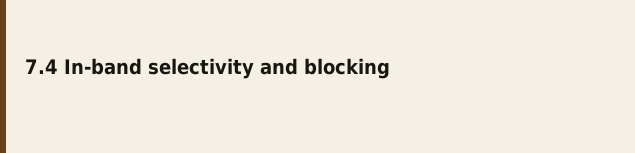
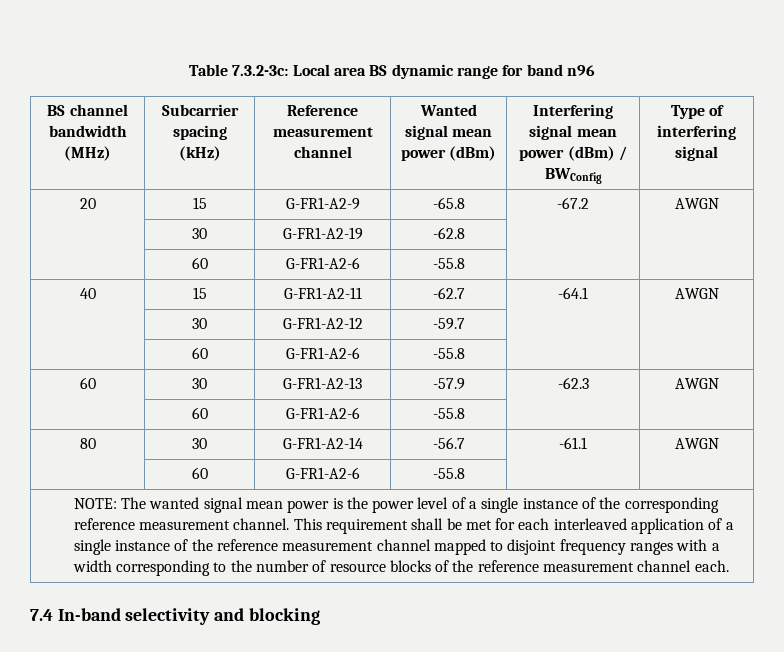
(25, 66) none -> [189,64,595,79] [47,104,128,116] [48,125,127,137] [64,146,111,161] [161,104,239,116] [172,125,227,140] [178,146,221,161] [287,105,358,116] [272,127,373,137] [293,146,352,158] [419,104,477,116] [404,125,493,140] [400,146,497,161] [533,104,613,119] [529,125,617,140] [519,146,627,161] [544,168,602,184] [670,105,725,119] [657,125,736,140] [675,146,718,161] [79,198,96,209] [192,197,207,209] [285,197,360,210] [432,197,465,209] [557,197,589,209] [674,198,719,209] [192,228,207,239] [282,227,363,240] [432,227,465,239] [191,257,208,269] [285,257,360,269] [432,258,465,269] [79,288,96,299] [192,287,207,299] [283,287,362,299] [432,287,465,299] [558,287,588,299] [674,288,719,299] [192,318,207,329] [282,317,363,329] [432,318,465,330] [191,347,208,359] [285,347,360,359] [432,348,465,359] [79,377,96,389] [192,378,207,389] [283,377,362,389] [432,378,465,390] [557,377,589,389] [674,378,719,389] [191,407,208,419] [285,407,360,419] [432,408,465,419] [79,438,96,449] [192,438,207,449] [282,437,363,449] [432,437,465,449] [559,437,587,449] [674,438,719,449] [191,467,208,479] [285,467,360,479] [432,468,465,479] [73,497,719,513] [73,518,734,534] [73,539,720,555] [72,560,729,576] Table 7.3.2-3c: Local area BS dynamic range for band n96 // BS channel bandwidth (MHz) | Subcarrier spacing (kHz) | Reference measurement channel | Wanted signal mean power (dBm) | Interfering signal mean power (dBm) / BWConfig | Type of interfering signal // 20 | 15 | G-FR1-A2-9 | -65.8 | -67.2 | AWGN // | 30 | G-FR1-A2-19 | -62.8 | | // | 60 | G-FR1-A2-6 | -55.8 | | // 40 | 15 | G-FR1-A2-11 | -62.7 | -64.1 | AWGN // | 30 | G-FR1-A2-12 | -59.7 | | // | 60 | G-FR1-A2-6 | -55.8 | | // 60 | 30 | G-FR1-A2-13 | -57.9 | -62.3 | AWGN // | 60 | G-FR1-A2-6 | -55.8 | | // 80 | 30 | G-FR1-A2-14 | -56.7 | -61.1 | AWGN // | 60 | G-FR1-A2-6 | -55.8 | | // NOTE: The wanted signal mean power is the power level of a single instance of the corresponding reference measurement channel. This requirement shall be met for each interleaved application of a single instance of the reference measurement channel mapped to disjoint frequency ranges with a width corresponding to the number of resource blocks of the reference measurement channel each. //

